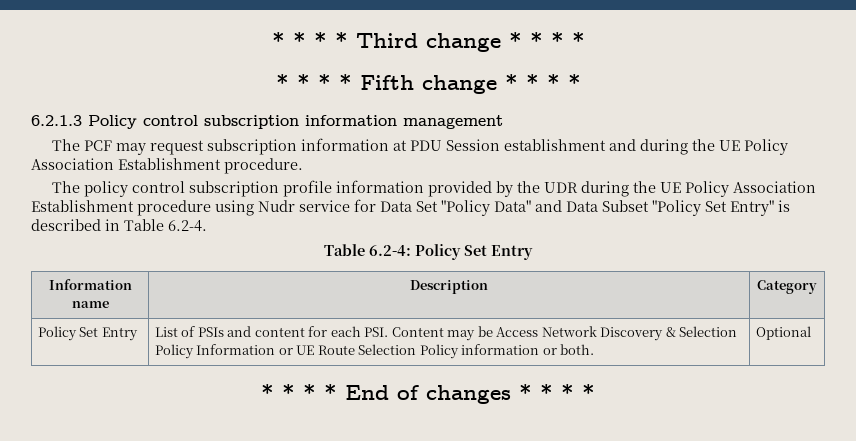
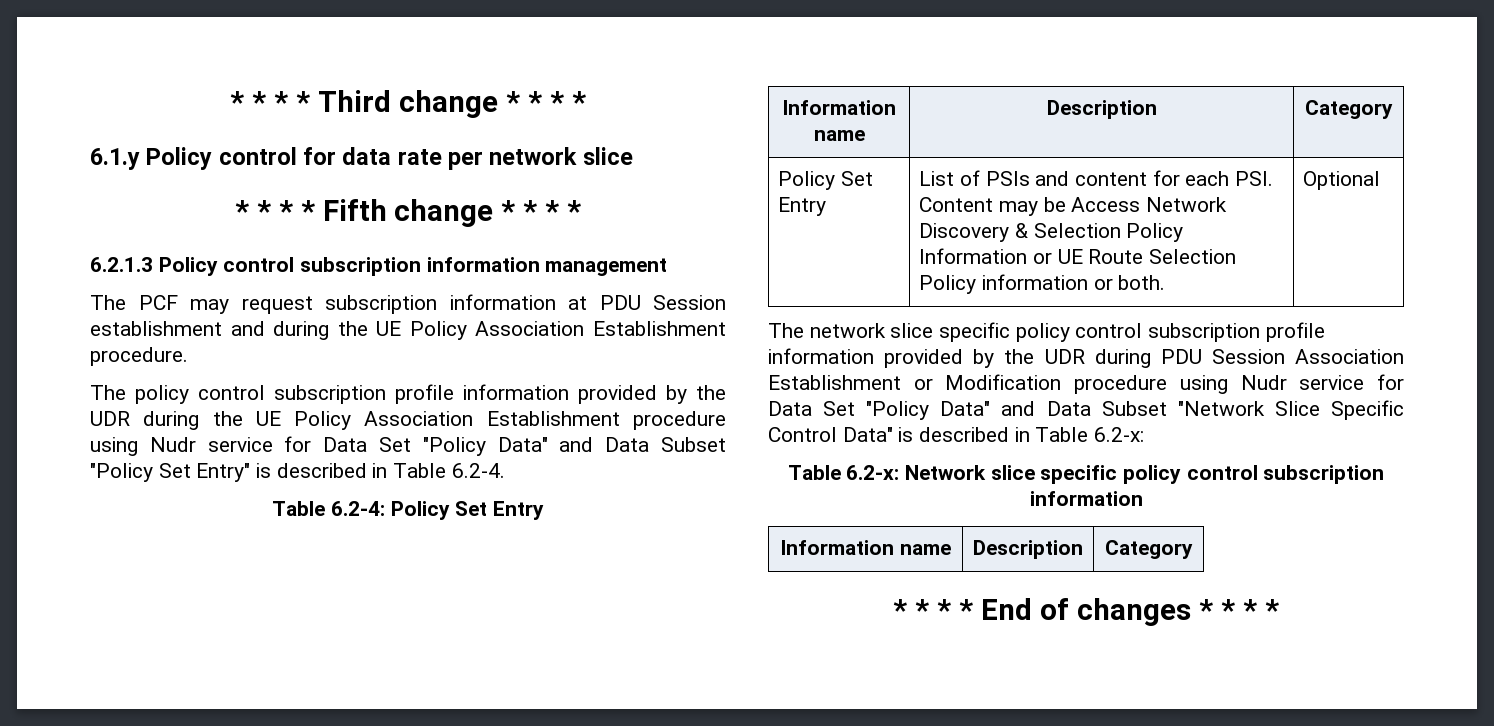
(585, 40) none -> [90,147,633,170] // 6.1.y Policy control for data rate per network slice
(811, 333) none -> [768,322,1325,342] [768,348,1404,368] [768,374,1404,394] [768,400,1404,420] [768,427,1145,442] [787,465,1385,484] [1029,491,1143,506] [780,540,951,555] [973,540,1083,559] [1104,540,1193,559] // The network slice specific policy control subscription profile information provided by the UDR during PDU Session Association Establishment or Modification procedure using Nudr service for Data Set "Policy Data" and Data Subset "Network Slice Specific Control Data" is described in Table 6.2-x: // Table 6.2-x: Network slice specific policy control subscription information // Information name | Description | Category

